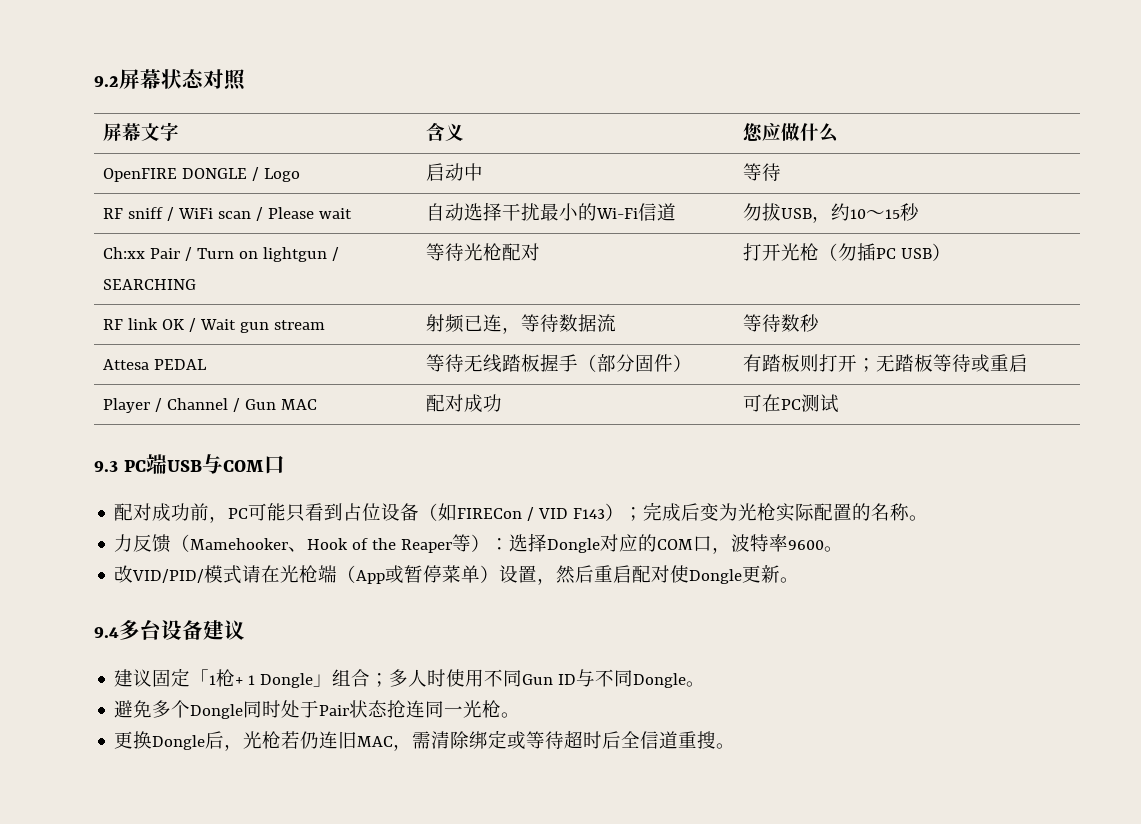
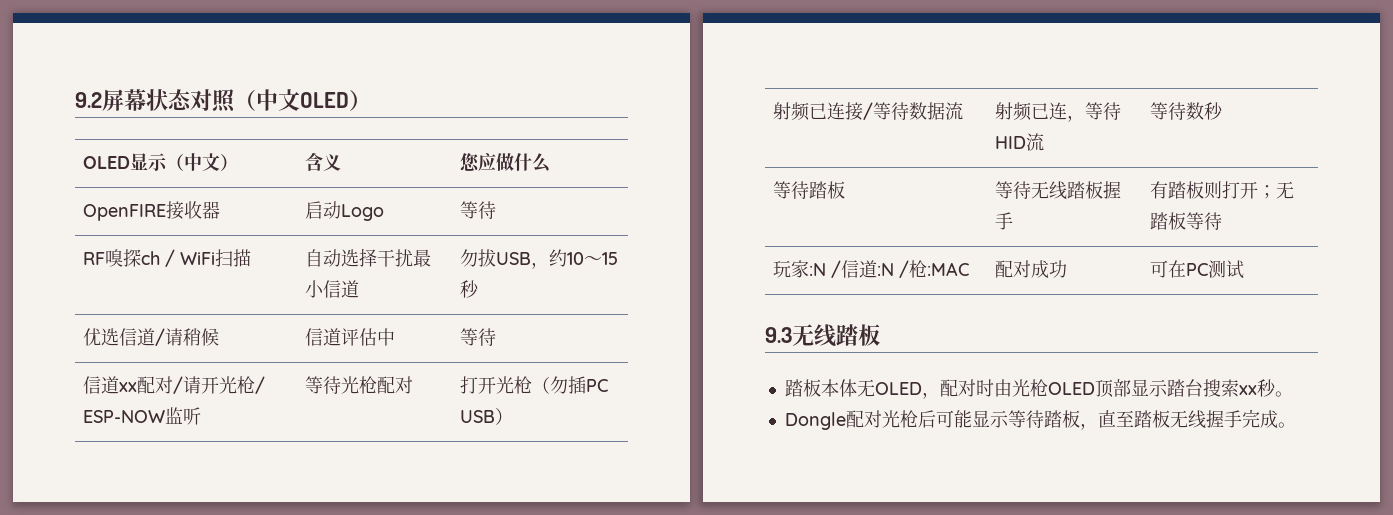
[102,122,179,141] // 屏幕文字 -> [234,89,371,111] [82,153,238,171] （中文OLED） // OLED显示（中文）
[181,167,300,182] DONGLE / Logo -> [165,201,220,220] 接收器
[463,163,483,181] 中 -> [340,204,384,221] Logo
[127,207,352,221] sniff / WiFi scan / Please wait -> [104,249,251,267] 嗅探ch / WiFi扫描
[577,203,638,221] 的Wi-Fi -> (324, 289) none
[102,247,339,262] [102,279,196,290] Ch:xx Pair / Turn on lightgun / SEARCHING -> [82,328,219,346] [304,328,395,346] [459,328,496,346] [82,376,265,394] [82,407,201,425] 优选信道/请稍候 | 信道评估中 | 等待 // 信道xx配对/请开光枪/ ESP-NOW监听
[102,318,325,333] RF link OK / Wait gun stream -> [772,102,963,121] 射频已连接/等待数据流
[558,314,597,332] 数据 -> [994,136,1026,149] HID
[102,359,207,370] Attesa PEDAL -> [772,181,845,199] 等待踏板
[577,354,692,372] （部分固件） -> (1013, 221) none
[970,354,1028,372] [102,398,317,413] 或重启 // Player / Channel / Gun MAC -> [772,260,969,278] // 玩家:N /信道:N /枪:MAC
[123,454,285,474] [114,502,929,523] [114,533,844,554] [114,565,800,585] [94,620,245,640] [114,668,706,688] [114,700,521,719] [114,730,717,751] PC端USB与COM口 // 配对成功前，PC可能只看到占位设备（如FIRECon / VID F143）；完成后变为光枪实际配置的名称。 // 力反馈（Mamehooker、Hook of the Reaper等）：选择Dongle对应的COM口，波特率9600。 // 改VID/PID/模式请在光枪端（App或暂停菜单）设置，然后重启配对使Dongle更新。 // 9.4多台设备建议 // 建议固定「1枪+ 1 Dongle」组合；多人时使用不同Gun ID与不同Dongle。 // 避免多个Dongle同时处于Pair状态抢连同一光枪。 // 更换Dongle后，光枪若仍连旧MAC，需清除绑定或等待超时后全信道重搜 -> [792,324,880,347] [784,379,1293,399] [784,409,1278,430] 无线踏板 // 踏板本体无OLED，配对时由光枪OLED顶部显示踏台搜索xx秒。 // Dongle配对光枪后可能显示等待踏板，直至踏板无线握手完成

